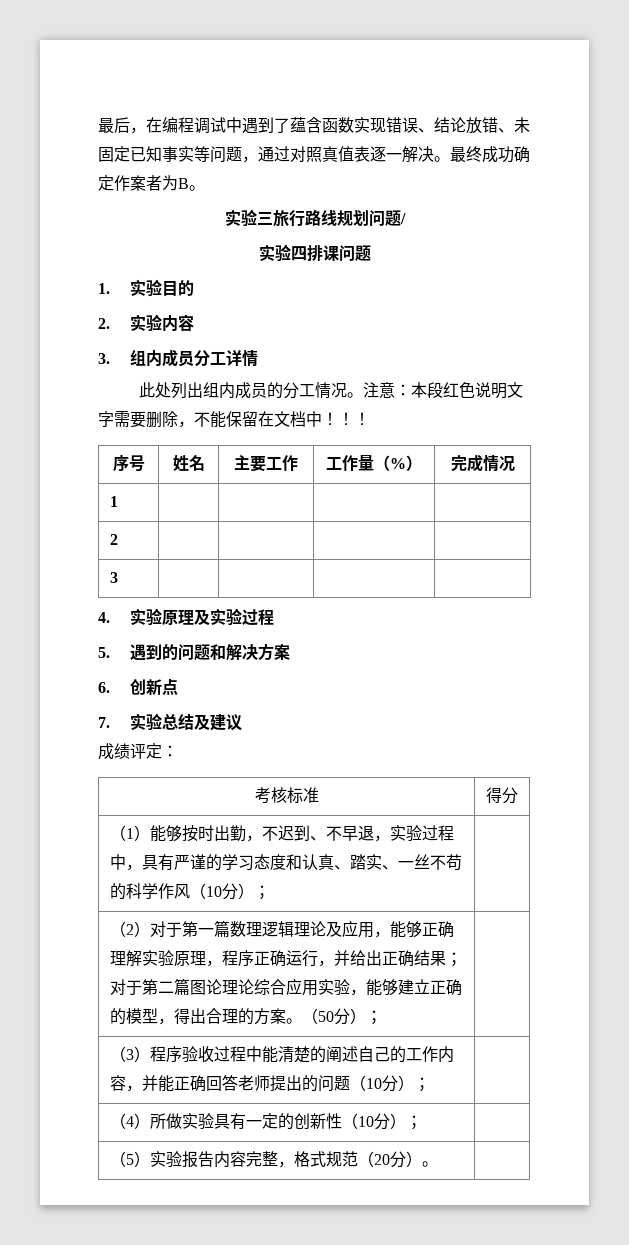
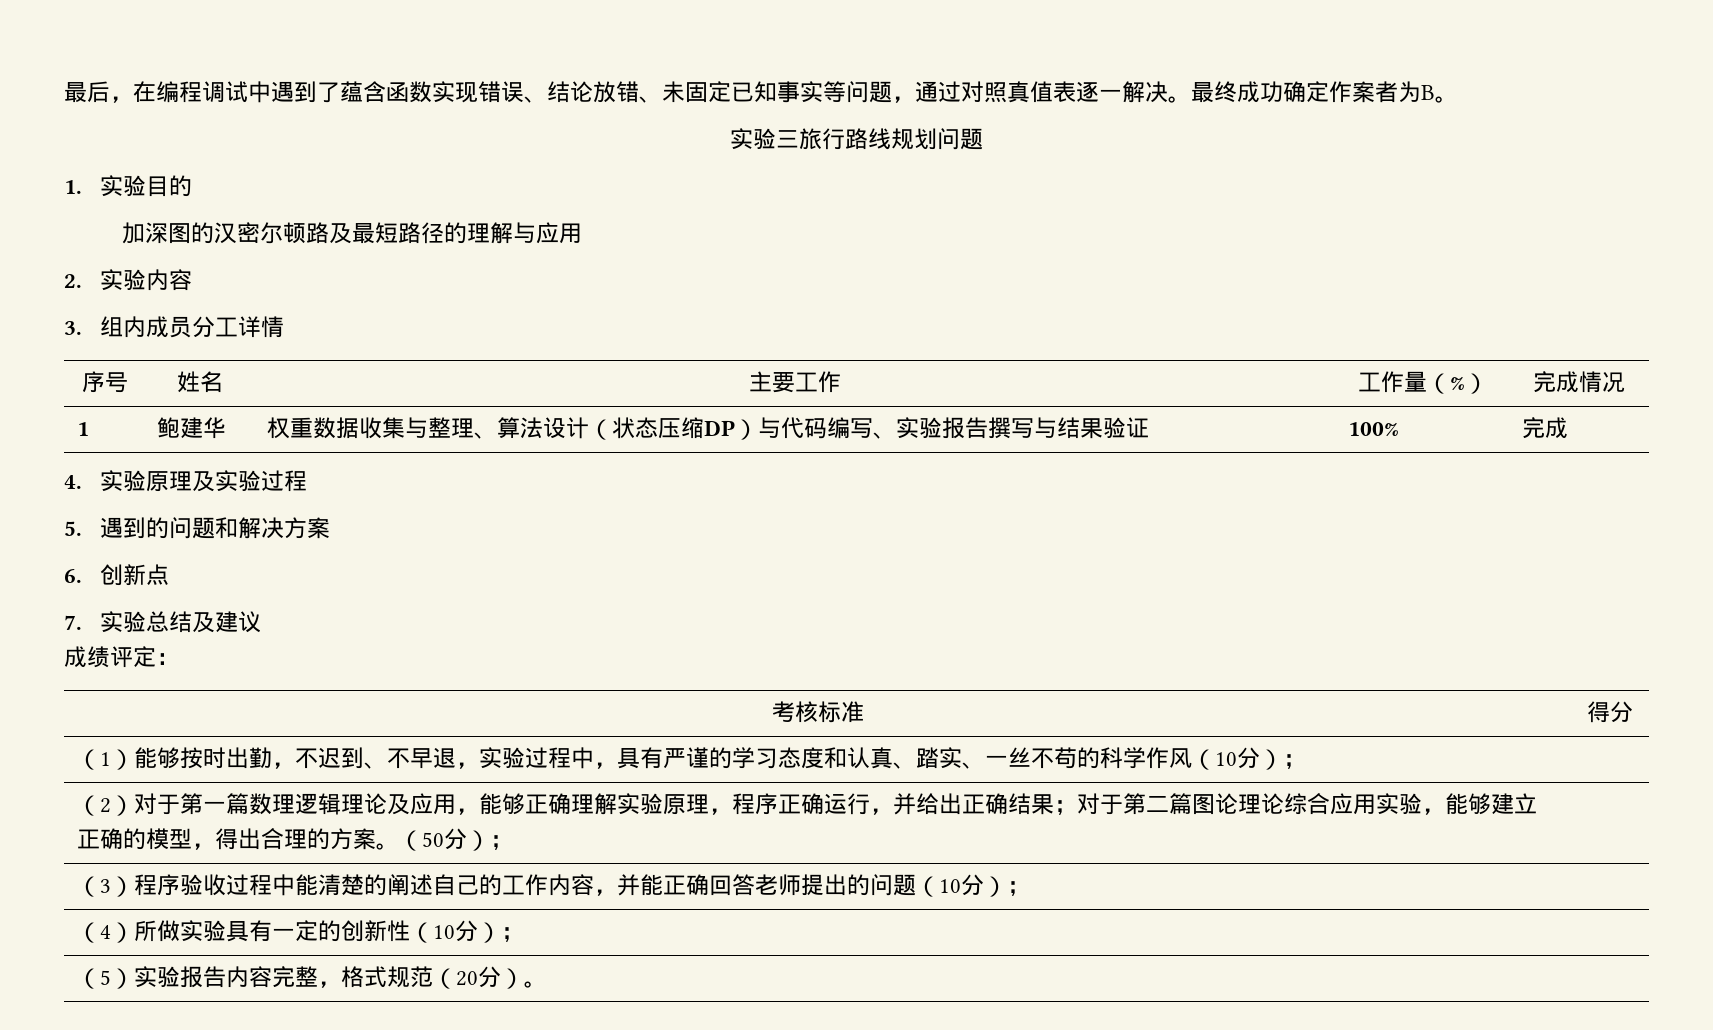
[399,213,406,224] [258,244,371,262] / // 实验四排课问题 -> (983, 139) none
(194, 288) none -> [121,222,582,244] // 加深图的汉密尔顿路及最短路径的理解与应用
[139,382,524,399] [98,411,370,428] // 此处列出组内成员的分工情况。注意：本段红色说明文字需要删除，不能保留在文档中！！！ -> (285, 327) none
[109,534,118,545] [109,572,118,583] | | | // 2 | | | | // 3 | | | | -> [157,417,227,439] [267,417,1150,440] [1348,422,1400,436] [1522,417,1569,439] 鲍建华 | 权重数据收集与整理、算法设计（状态压缩DP）与代码编写、实验报告撰写与结果验证 | 100% | 完成

